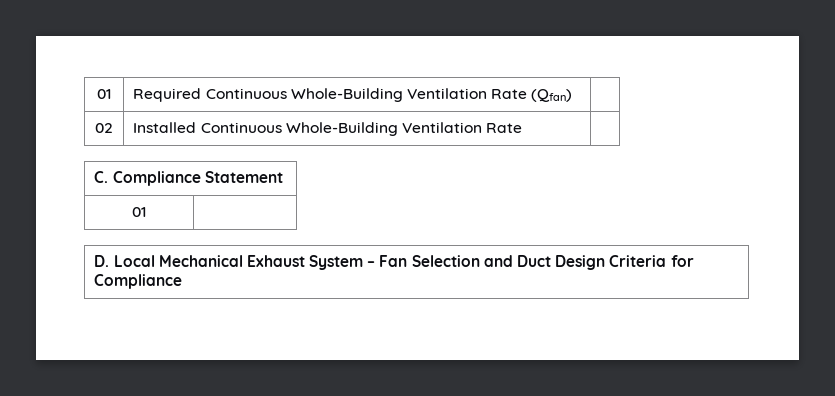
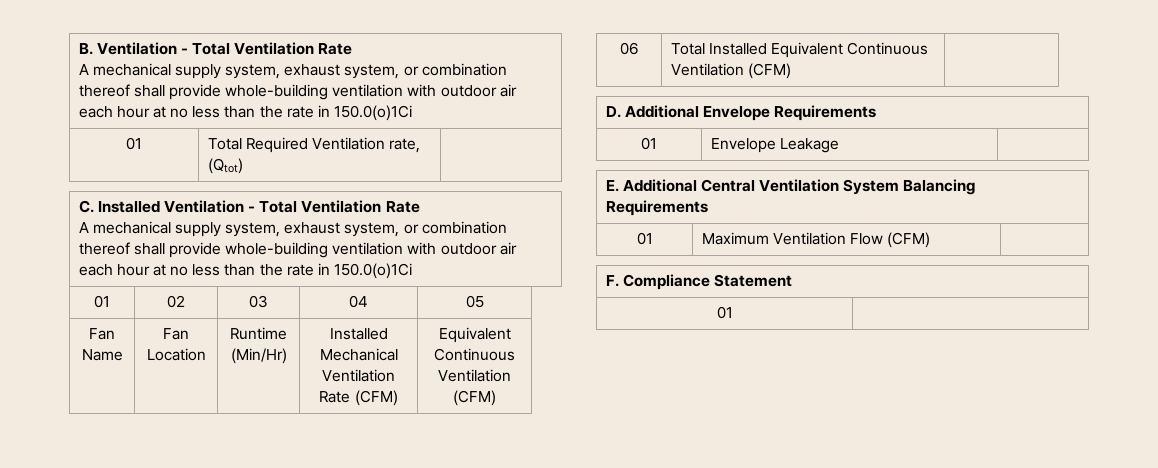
[97,89,111,99] [133,88,573,102] [95,123,113,133] [133,122,523,136] [94,171,283,186] [132,207,146,217] [94,255,694,270] [94,274,183,289] 01 | Required Continuous Whole-Building Ventilation Rate (Qfan) | // 02 | Installed Continuous Whole-Building Ventilation Rate | // C. Compliance Statement // 01 | // D. Local Mechanical Exhaust System – Fan Selection and Duct Design Criteria for Compliance -> [78,42,353,55] [78,63,507,79] [78,84,517,100] [78,105,413,121] [126,137,142,150] [207,137,421,153] [207,158,243,174] [78,200,420,213] [78,221,507,237] [78,242,517,258] [78,263,413,279] [94,295,110,308] [167,295,185,308] [249,295,268,308] [349,295,368,308] [465,295,484,308] [89,328,115,340] [81,349,123,361] [163,328,189,340] [146,348,206,361] [230,327,287,340] [230,348,287,364] [329,328,388,340] [319,348,398,361] [322,369,395,382] [319,390,398,406] [438,327,511,343] [434,348,515,361] [438,369,511,382] [453,390,496,406] [619,42,639,55] [670,42,929,58] [670,63,791,79] [605,105,877,121] [641,137,657,150] [710,138,839,153] [605,179,976,195] [605,200,708,216] [636,232,653,245] [701,232,931,248] [605,274,792,290] [716,306,733,319] B. Ventilation - Total Ventilation Rate // A mechanical supply system, exhaust system, or combination thereof shall provide whole-building ventilation with outdoor air each hour at no less than the rate in 150.0(o)1Ci // 01 | Total Required Ventilation rate, (Qtot) | // C. Installed Ventilation - Total Ventilation Rate // A mechanical supply system, exhaust system, or combination thereof shall provide whole-building ventilation with outdoor air each hour at no less than the rate in 150.0(o)1Ci // 01 | 02 | 03 | 04 | 05 // Fan Name | Fan Location | Runtime (Min/Hr) | Installed Mechanical Ventilation Rate (CFM) | Equivalent Continuous Ventilation (CFM) // 06 | Total Installed Equivalent Continuous Ventilation (CFM) | // D. Additional Envelope Requirements // 01 | Envelope Leakage | // E. Additional Central Ventilation System Balancing Requirements // 01 | Maximum Ventilation Flow (CFM) | // F. Compliance Statement // 01 |

